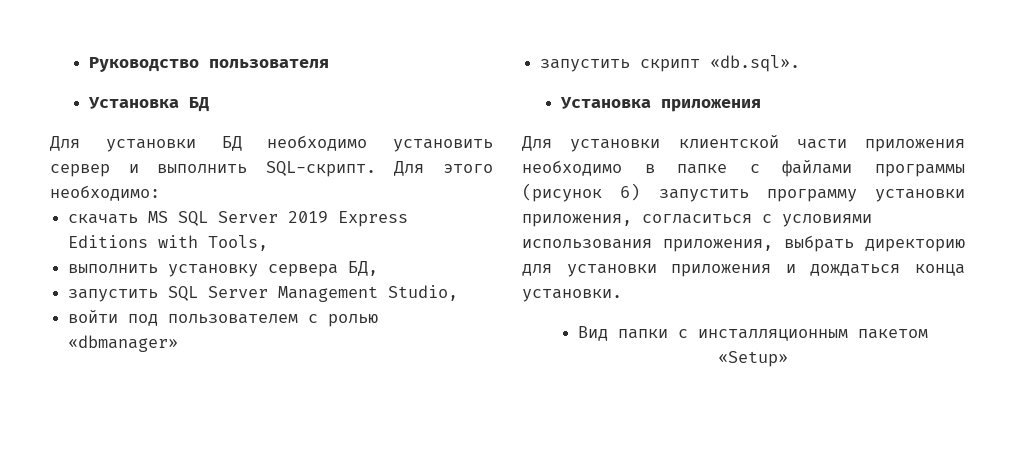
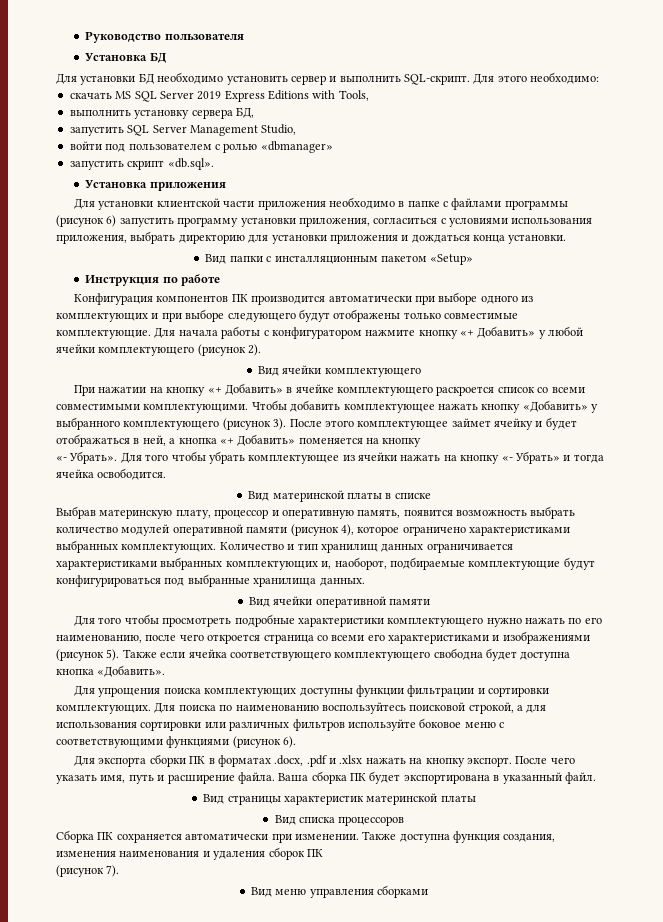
(788, 359) none -> [85,274,220,286] [73,292,533,305] [56,309,518,322] [56,326,584,339] [56,344,262,356] [258,365,421,377] [73,383,585,396] [56,400,598,413] [56,417,577,430] [56,434,422,447] [56,451,604,464] [56,468,167,480] [248,490,431,502] [56,506,576,519] [56,524,570,536] [56,540,513,553] [56,557,595,570] [56,574,365,587] [248,596,430,608] [73,614,602,627] [56,631,590,644] [56,648,571,661] [56,665,166,677] [73,685,549,697] [56,702,547,714] [56,718,504,731] [56,736,297,748] [73,754,575,767] [56,771,596,784] [203,793,476,805] [274,815,405,826] [56,830,556,843] [56,847,323,860] [56,865,120,877] [250,885,428,898] // Инструкция по работе // Конфигурация компонентов ПК производится автоматически при выборе одного из комплектующих и при выборе следующего будут отображены только совместимые комплектующие. Для начала работы с конфигуратором нажмите кнопку «+ Добавить» у любой ячейки комплектующего (рисунок 2). // Вид ячейки комплектующего // При нажатии на кнопку «+ Добавить» в ячейке комплектующего раскроется список со всеми совместимыми комплектующими. Чтобы добавить комплектующее нажать кнопку «Добавить» у выбранного комплектующего (рисунок 3). После этого комплектующее займет ячейку и будет отображаться в ней, а кнопка «+ Добавить» поменяется на кнопку // «- Убрать». Для того чтобы убрать комплектующее из ячейки нажать на кнопку «- Убрать» и тогда ячейка освободится. // Вид материнской платы в списке // Выбрав материнскую плату, процессор и оперативную память, появится возможность выбрать количество модулей оперативной памяти (рисунок 4), которое ограничено характеристиками выбранных комплектующих. Количество и тип хранилищ данных ограничивается характеристиками выбранных комплектующих и, наоборот, подбираемые комплектующие будут конфигурироваться под выбранные хранилища данных. // Вид ячейки оперативной памяти // Для того чтобы просмотреть подробные характеристики комплектующего нужно нажать по его наименованию, после чего откроется страница со всеми его характеристиками и изображениями (рисунок 5). Также если ячейка соответствующего комплектующего свободна будет доступна кнопка «Добавить». // Для упрощения поиска комплектующих доступны функции фильтрации и сортировки комплектующих. Для поиска по наименованию воспользуйтесь поисковой строкой, а для использования сортировки или различных фильтров используйте боковое меню с соответствующими функциями (рисунок 6). // Для экспорта сборки ПК в форматах .docx, .pdf и .xlsx нажать на кнопку экспорт. После чего указать имя, путь и расширение файла. Ваша сборка ПК будет экспортирована в указанный файл. // Вид страницы характеристик материнской платы // Вид списка процессоров // Сборка ПК сохраняется автоматически при изменении. Также доступна функция создания, изменения наименования и удаления сборок ПК // (рисунок 7). // Вид меню управления сборками

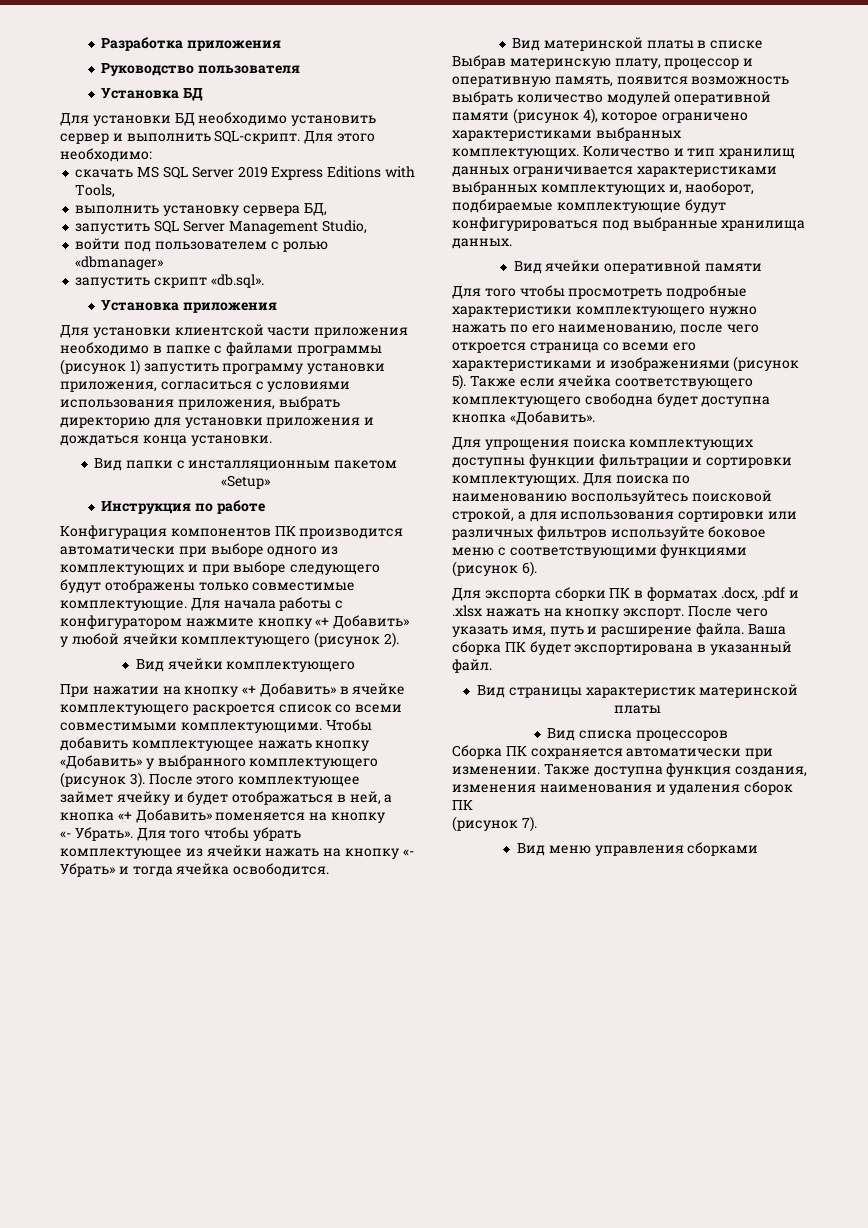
(85, 37) none -> [101,37,281,51] Разработка приложения //
[106,215,117,227] 6) -> [129,359,140,375] 1)

